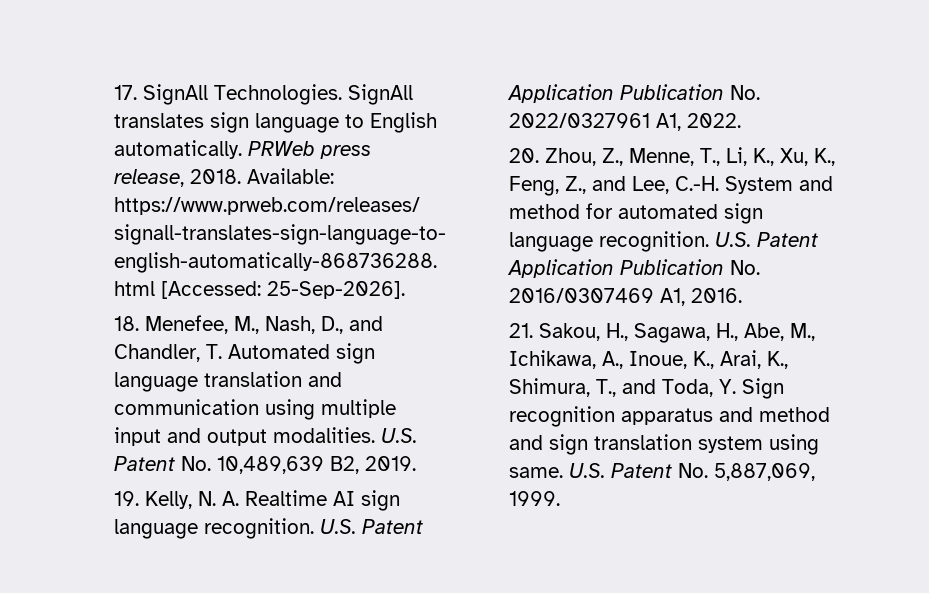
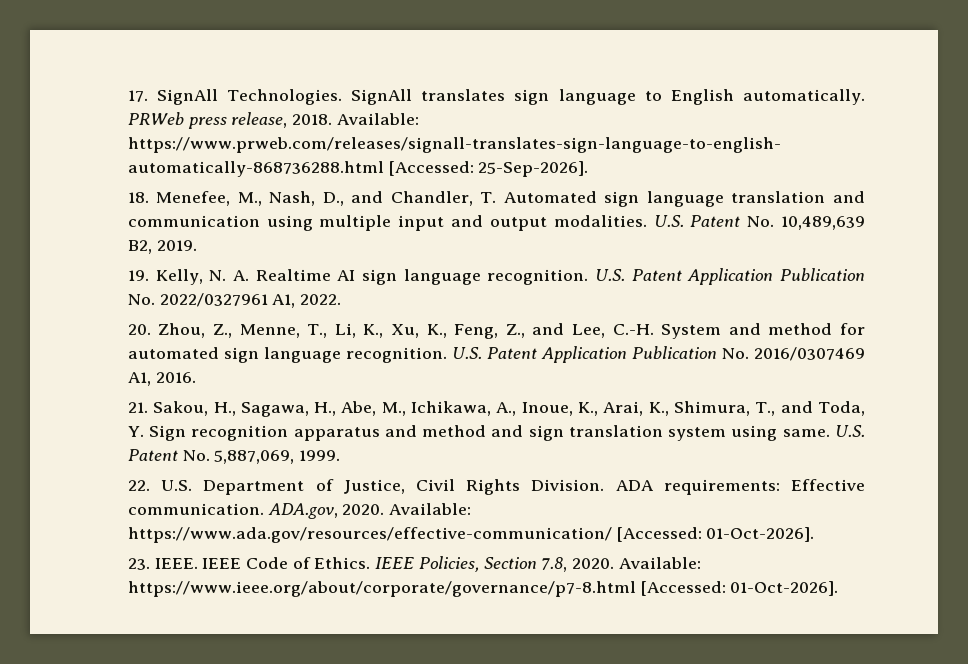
(560, 498) none -> [127,479,865,495] [127,503,472,519] [127,527,815,543] [127,556,701,572] [127,581,839,597] // 22. U.S. Department of Justice, Civil Rights Division. ADA requirements: Effective communication. ADA.gov, 2020. Available: https://www.ada.gov/resources/effective-communication/ [Accessed: 01-Oct-2026]. // 23. IEEE. IEEE Code of Ethics. IEEE Policies, Section 7.8, 2020. Available: https://www.ieee.org/about/corporate/governance/p7-8.html [Accessed: 01-Oct-2026].

